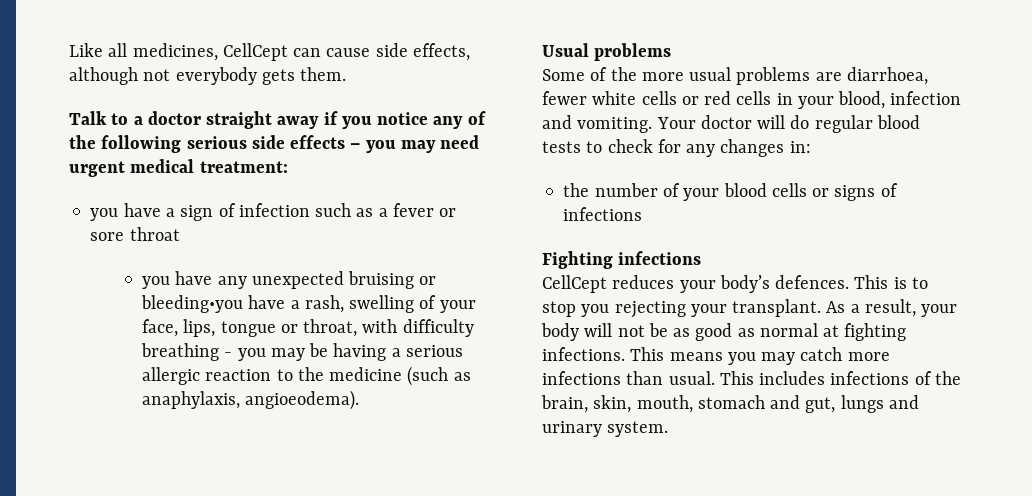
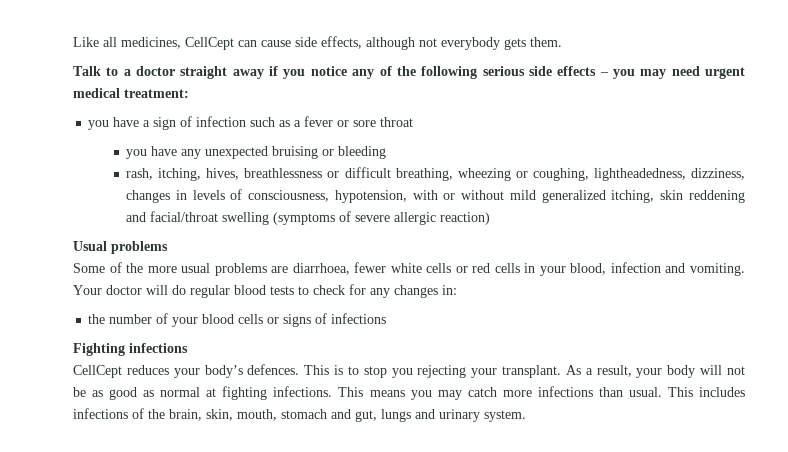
[141,295,476,313] [142,319,474,337] [141,343,464,361] [142,366,471,386] [142,390,360,410] bleeding•you have a rash, swelling of your face, lips, tongue or throat, with difficulty breathing - you may be having a serious allergic reaction to the medicine (such as anaphylaxis, angioeodema). -> [338,146,387,159] [126,167,745,181] [126,189,745,203] [126,211,491,225] bleeding // rash, itching, hives, breathlessness or difficult breathing, wheezing or coughing, lightheadedness, dizziness, changes in levels of consciousness, hypotension, with or without mild generalized itching, skin reddening and facial/throat swelling (symptoms of severe allergic reaction)

